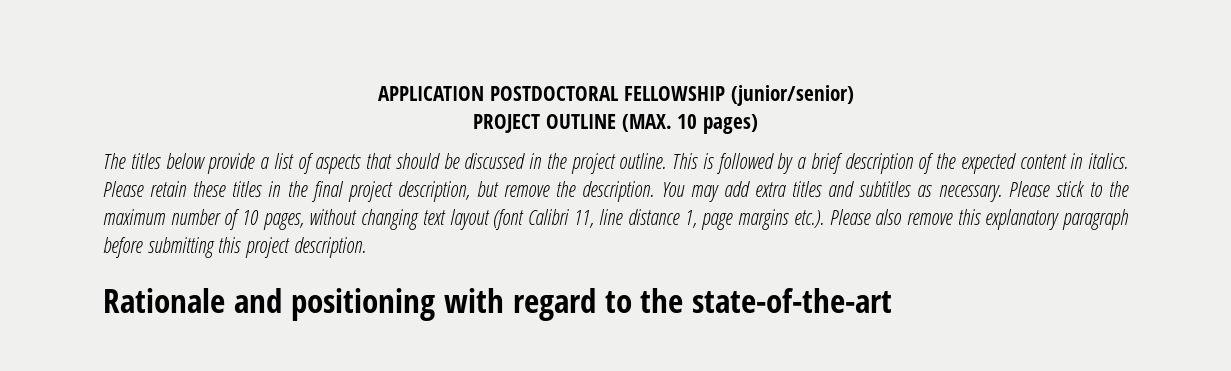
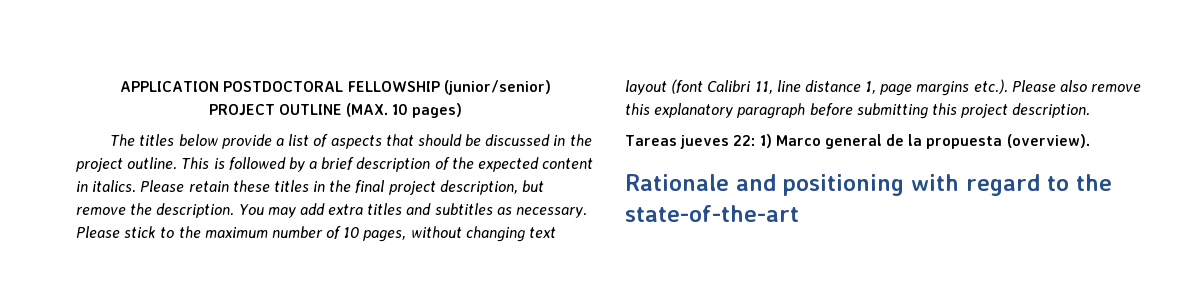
(366, 247) none -> [625,134,1090,149] // Tareas jueves 22: 1) Marco general de la propuesta (overview).

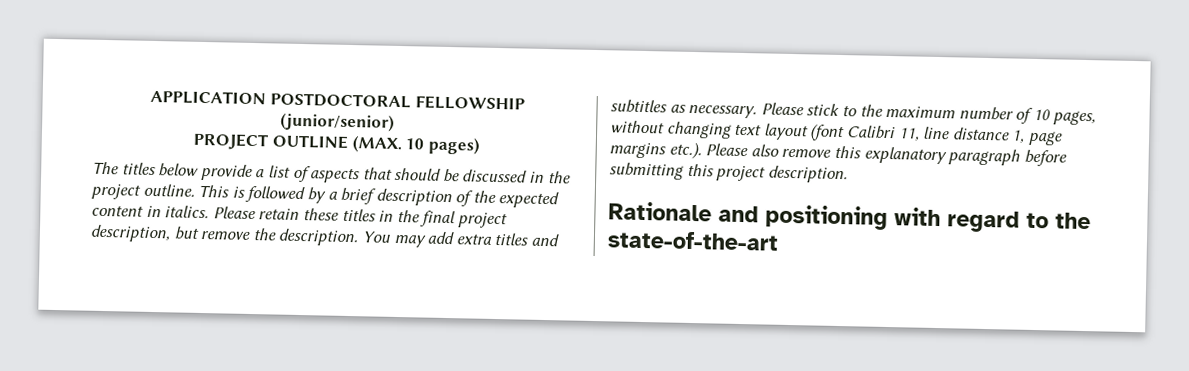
[625,134,1090,149] // Tareas jueves 22: 1) Marco general de la propuesta (overview). -> (848, 174) none

